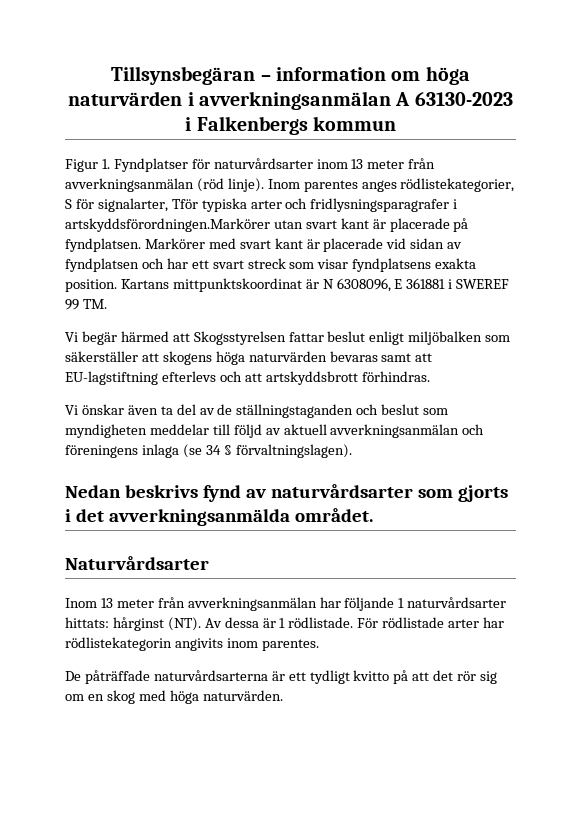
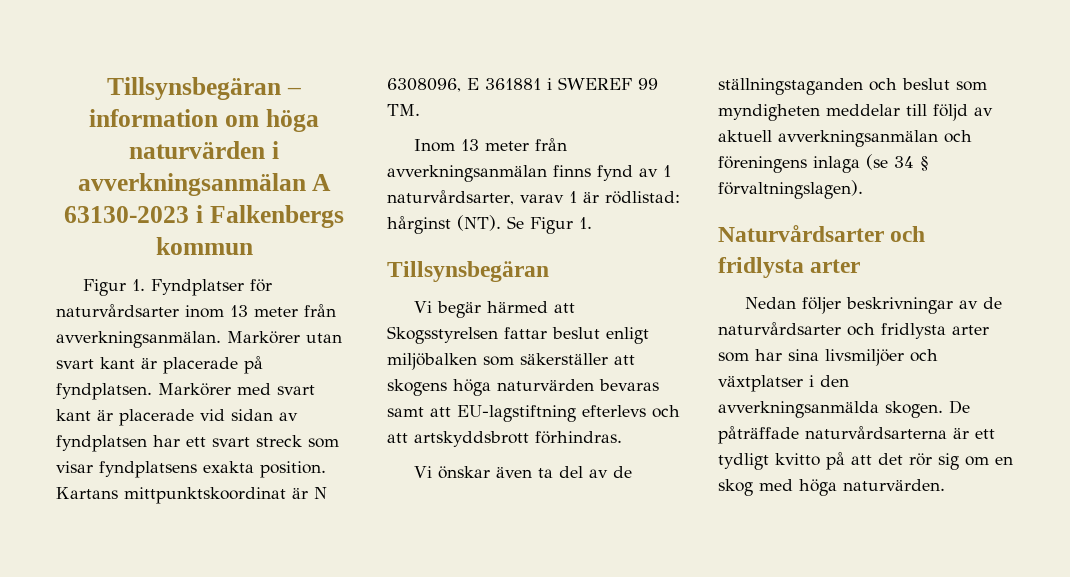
[65,178,515,192] [65,198,458,212] [65,218,270,232] avverkningsanmälan (röd linje). Inom parentes anges rödlistekategorier, S för signalarter, Tför typiska arter och fridlysningsparagrafer i artskyddsförordningen.Markörer -> [56,331,300,348] avverkningsanmälan. Markörer
[141,258,164,269] och -> (147, 443) none
(107, 304) none -> [413,138,567,152] [387,165,671,182] [387,190,680,205] [387,215,592,234] [387,261,549,282] // Inom 13 meter från avverkningsanmälan finns fynd av 1 naturvårdsarter, varav 1 är rödlistad: hårginst (NT). Se Figur 1. // Tillsynsbegäran
[65,484,508,502] [65,508,373,526] [65,556,209,570] [65,597,507,611] [65,617,505,631] [65,637,319,651] Nedan beskrivs fynd av naturvårdsarter som gjorts i det avverkningsanmälda området. // Naturvårdsarter // Inom 13 meter från avverkningsanmälan har följande 1 naturvårdsarter hittats: hårginst (NT). Av dessa är 1 rödlistade. För rödlistade arter har rödlistekategorin angivits inom parentes. // -> [718,225,926,242] [718,257,861,278] [744,297,1002,314] [718,322,989,339] [718,349,938,366] [718,375,849,392] [718,401,943,418] Naturvårdsarter och fridlysta arter // Nedan följer beskrivningar av de naturvårdsarter och fridlysta arter som har sina livsmiljöer och växtplatser i den avverkningsanmälda skogen.

